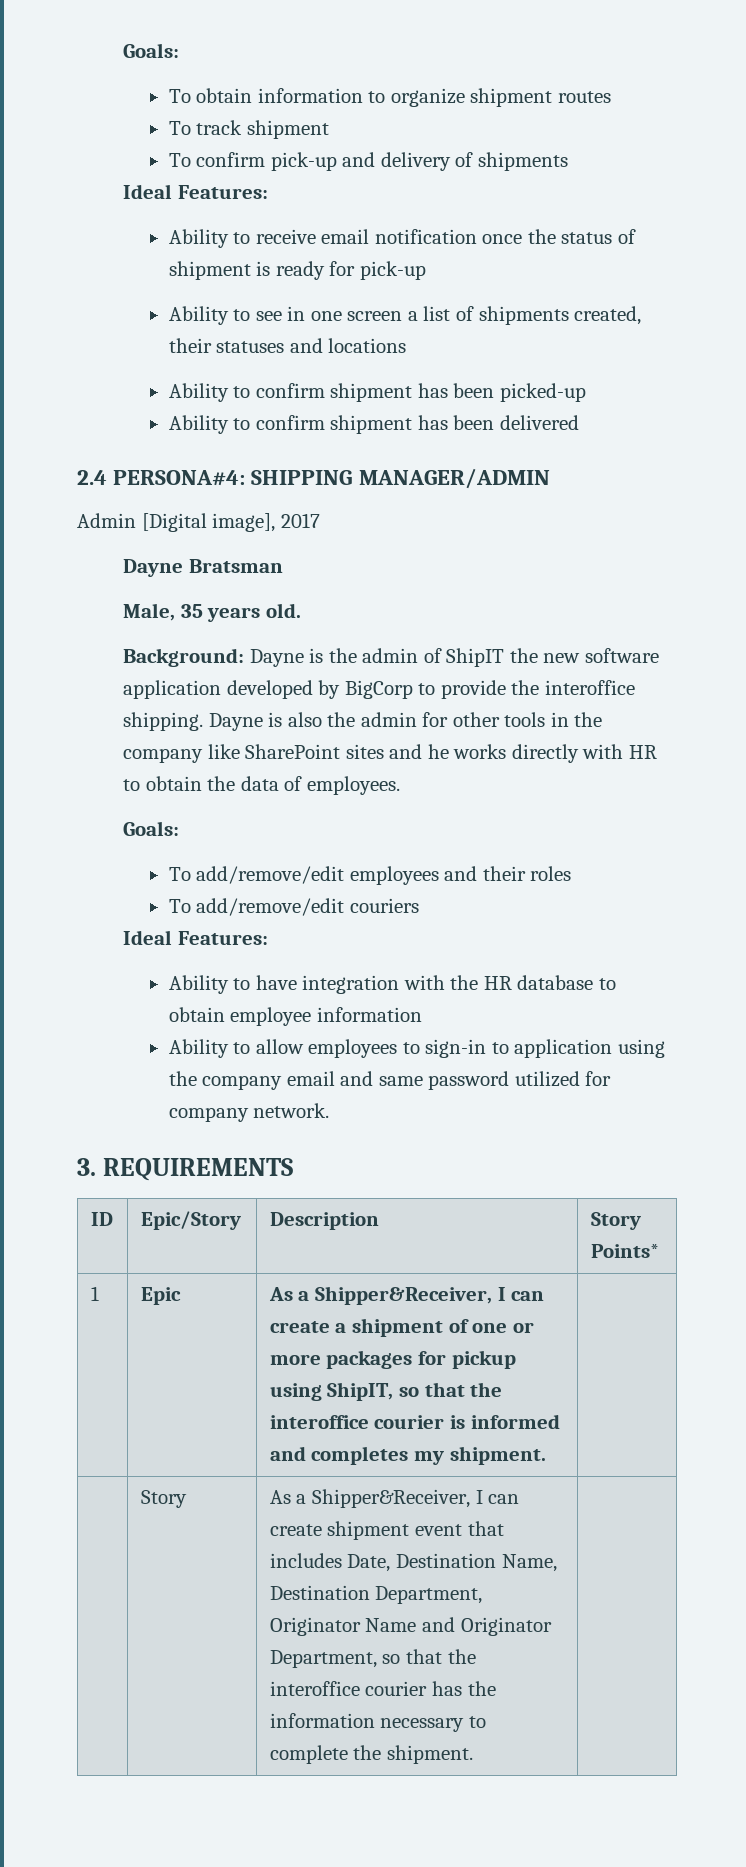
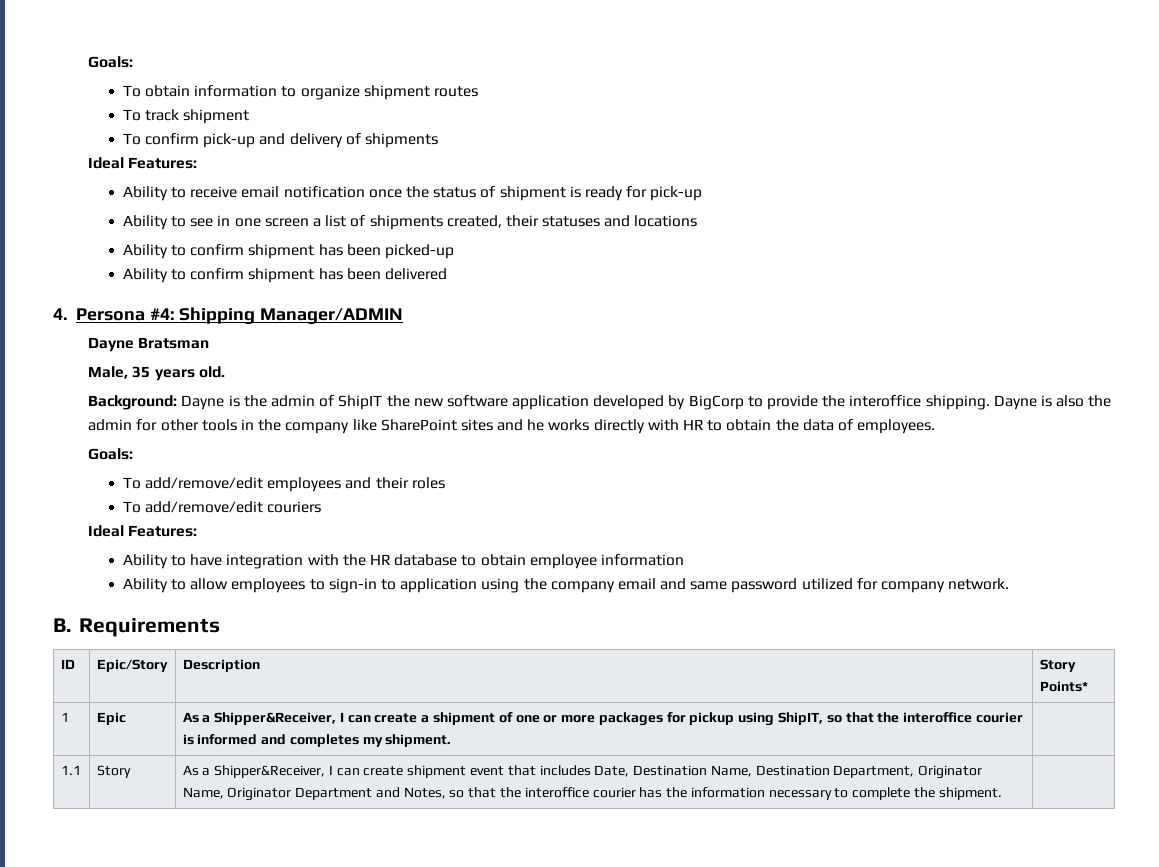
[77,468,550,489] [77,513,320,532] 2.4 PERSONA#4: SHIPPING MANAGER/ADMIN // Admin [Digital image], 2017 -> [53,307,404,324] 4. Persona #4: Shipping Manager/ADMIN
[77,1158,293,1181] 3. REQUIREMENTS -> [53,618,220,637] B. Requirements
(546, 1455) none -> [60,765,81,775] 1.1
[365,1617,552,1636] [269,1650,377,1668] Name and Originator Department, -> [182,787,446,801] Name, Originator Department and Notes,

